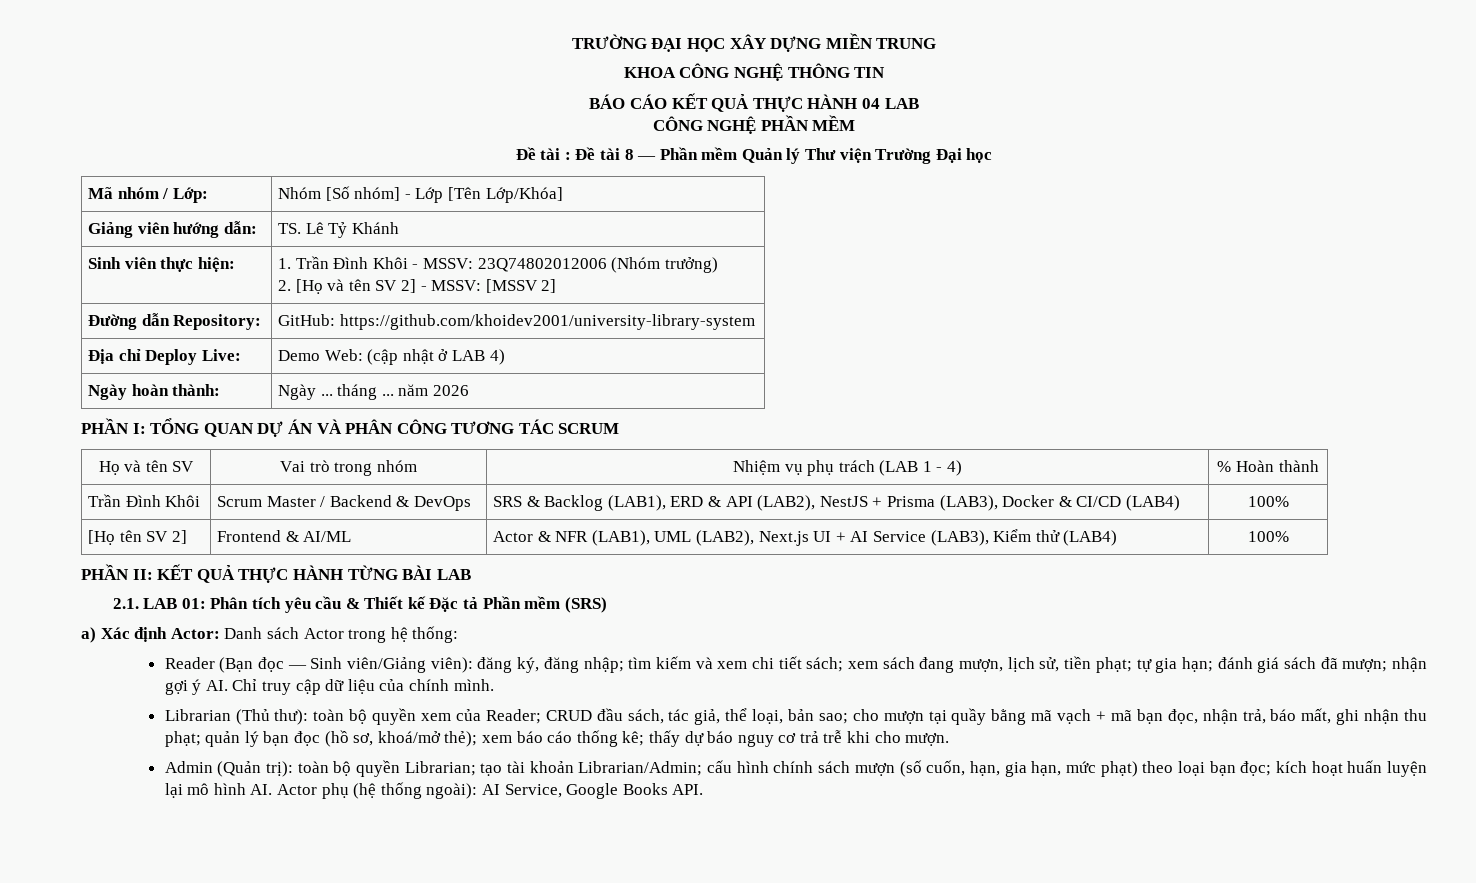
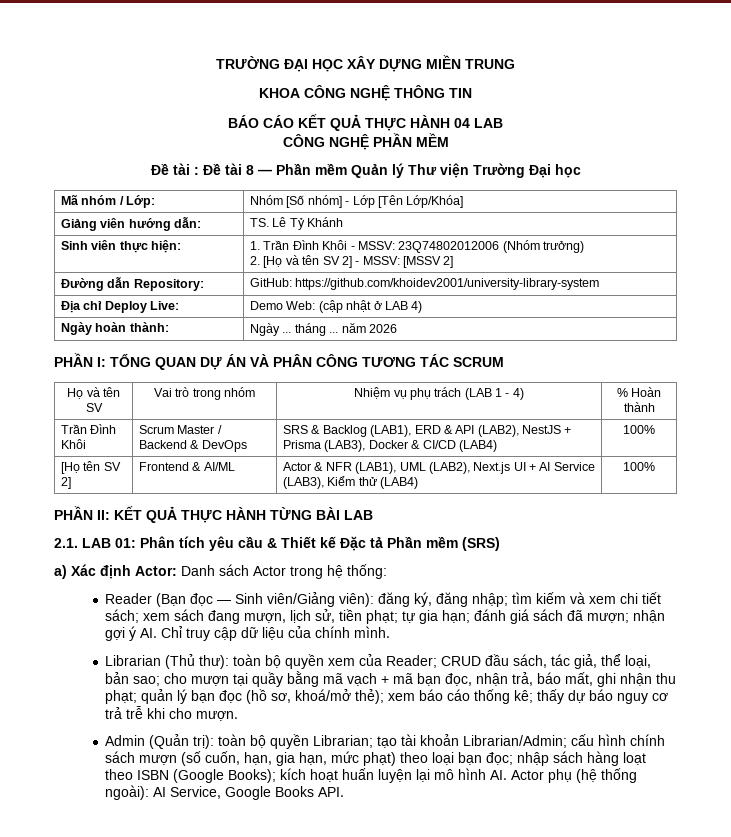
(1272, 768) none -> [517,751,647,766] [105,769,277,783] nhập sách hàng loạt theo ISBN (Google Books);

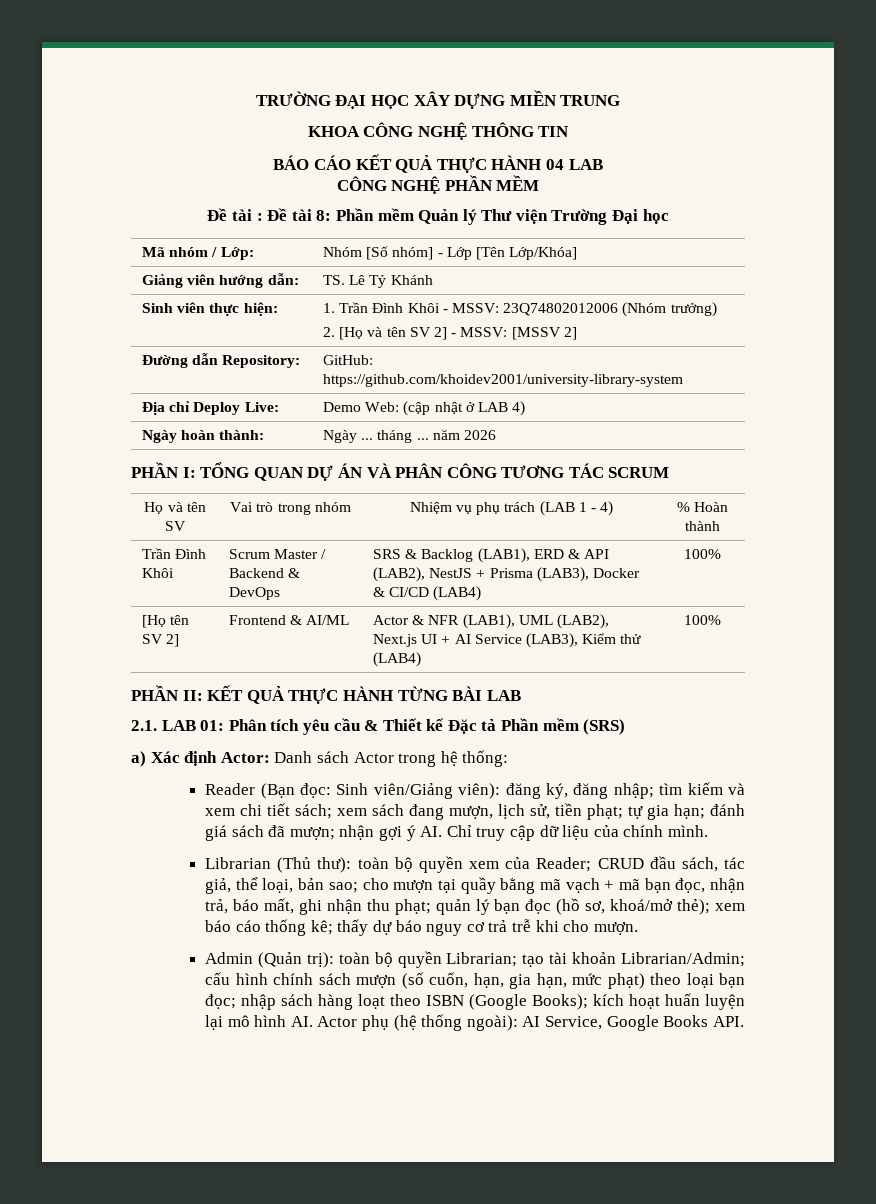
[245,165,272,175] 8 — -> [316,210,332,221] 8:
[190,593,232,606] đọc — -> [299,783,331,798] đọc:

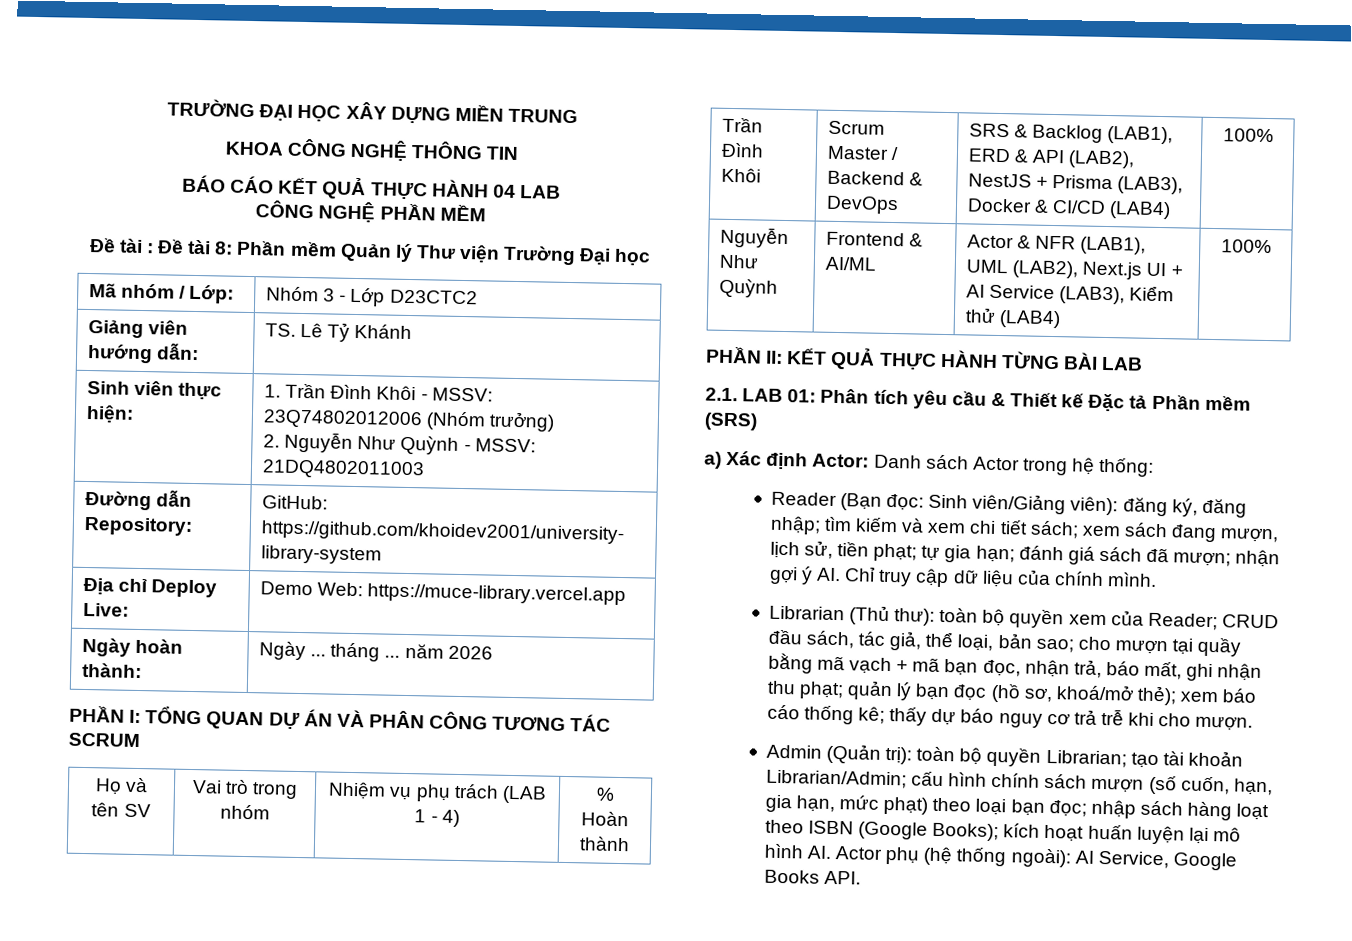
[366,246,578,260] [Số nhóm] - Lớp [Tên Lớp/Khóa] -> [323,287,478,307] 3 - Lớp D23CTC2
[339,327,577,340] [Họ và tên SV 2] - MSSV: [MSSV 2] -> [284,431,536,455] [262,459,426,480] Nguyễn Như Quỳnh - MSSV: 21DQ4802011003
[403,401,526,416] (cập nhật ở LAB 4) -> [367,583,627,606] https://muce-library.vercel.app
[142,615,190,628] [142,634,180,647] [Họ tên SV 2] -> [720,226,790,249] [719,254,760,269] [719,278,779,298] Nguyễn Như Quỳnh

